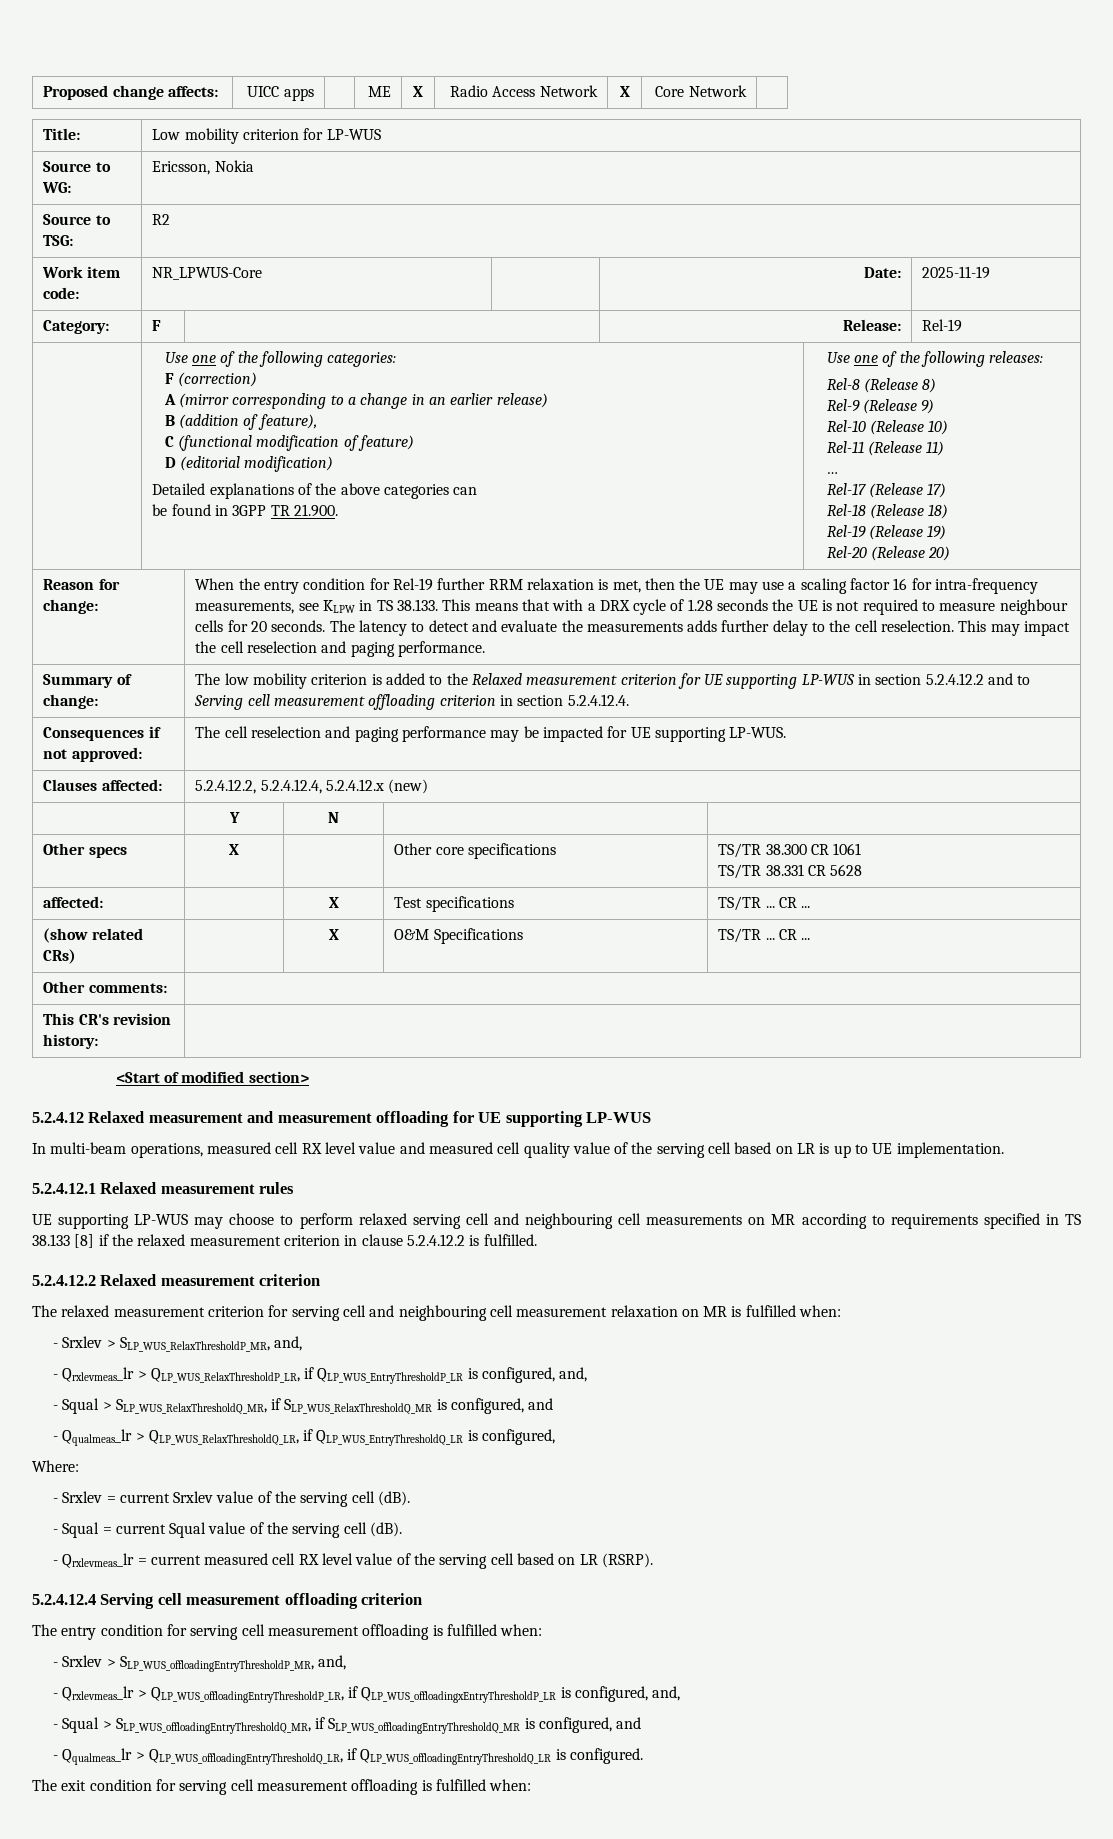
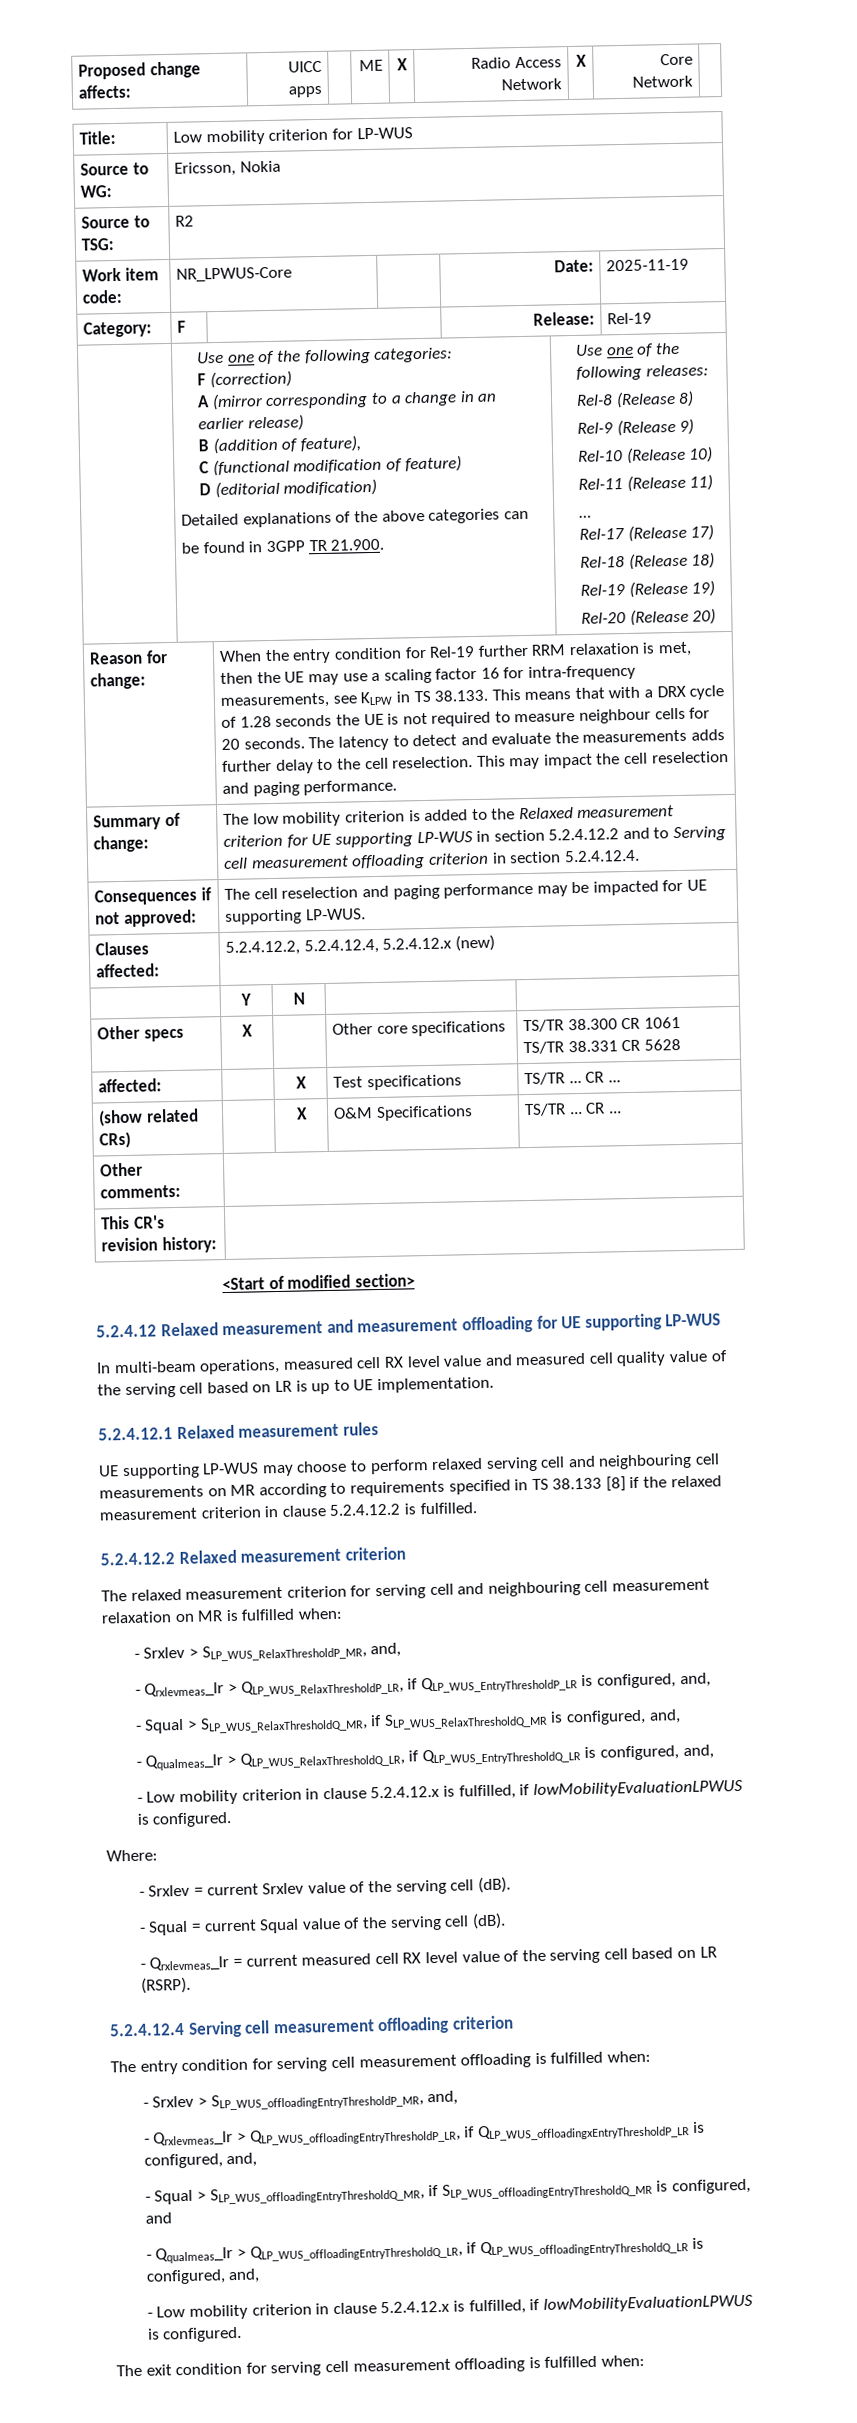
[528,1398,554,1410] and -> [648,1709,681,1724] and,
(556, 1437) none -> [682,1744,714,1760] [136,1779,743,1806] [136,1811,233,1828] and, // - Low mobility criterion in clause 5.2.4.12.x is fulfilled, if lowMobilityEvaluationLPWUS is configured.
(566, 1754) none -> [145,2268,261,2285] [146,2294,753,2320] [146,2328,160,2340] configured, and, // - Low mobility criterion in clause 5.2.4.12.x is fulfilled, if lowMobilityEvaluationLPWUS is

